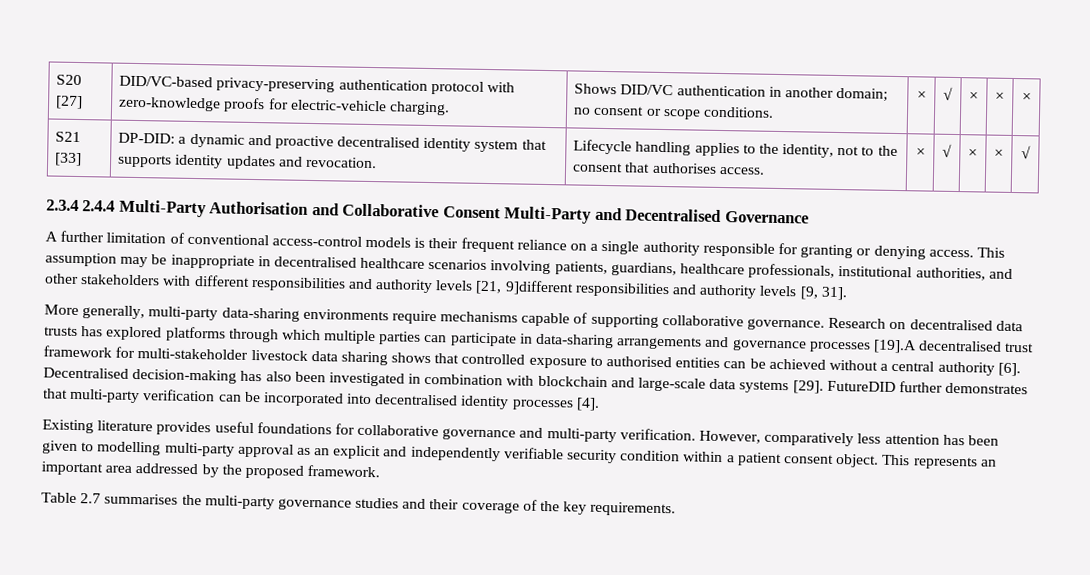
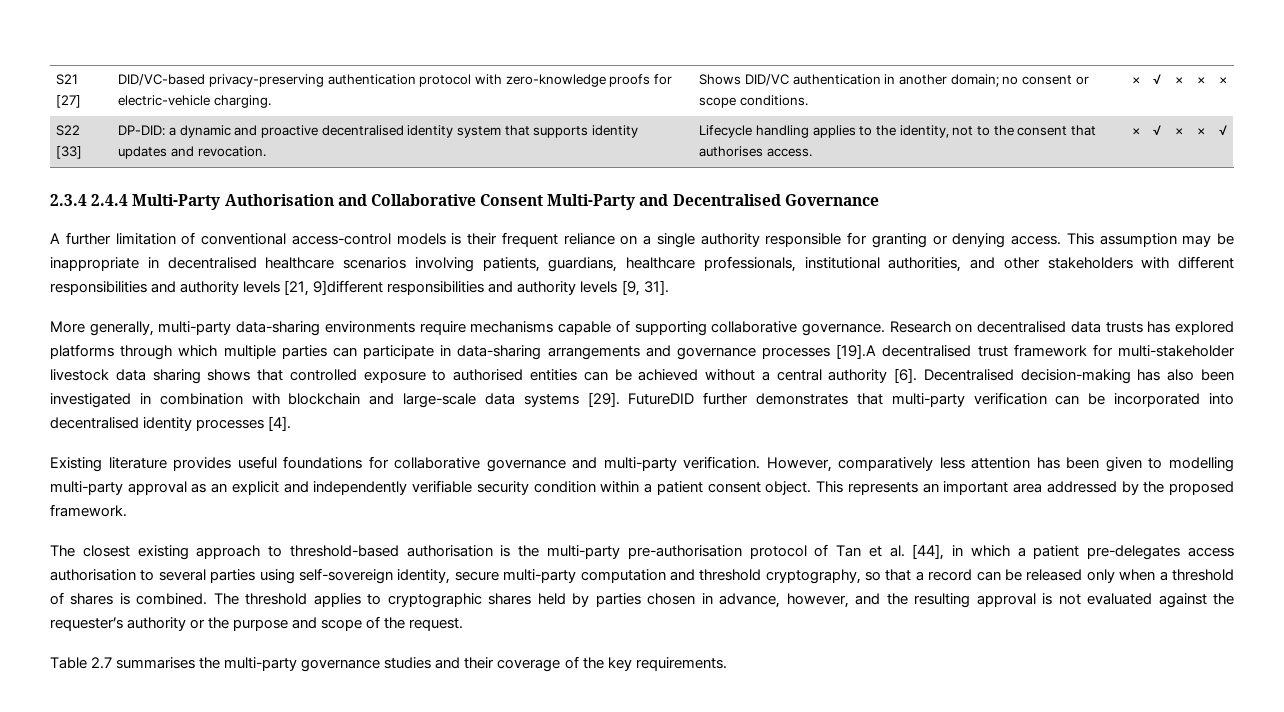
[56,74,83,86] S20 -> [56,74,79,85] S21
[55,131,82,143] S21 -> [56,125,81,136] S22
(381, 471) none -> [50,544,1234,560] [50,568,1235,584] [50,592,1235,608] [50,616,464,631] // The closest existing approach to threshold-based authorisation is the multi-party pre-authorisation protocol of Tan et al. [44], in which a patient pre-delegates access authorisation to several parties using self-sovereign identity, secure multi-party computation and threshold cryptography, so that a record can be released only when a threshold of shares is combined. The threshold applies to cryptographic shares held by parties chosen in advance, however, and the resulting approval is not evaluated against the requester’s authority or the purpose and scope of the request.

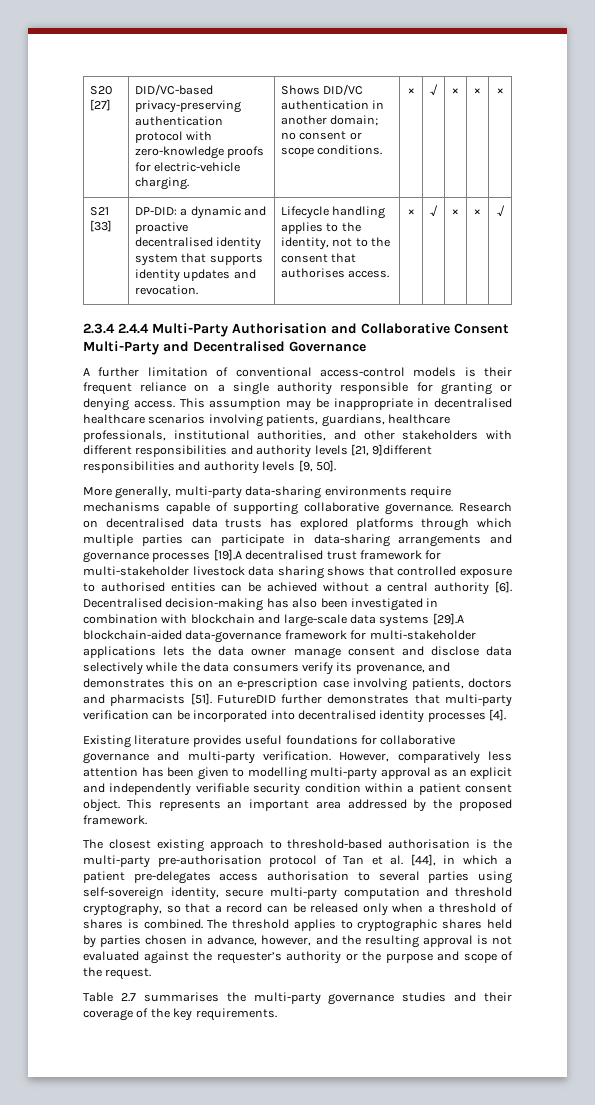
[56,74,79,85] S21 -> [90,86,113,95] S20
[56,125,81,136] S22 -> [90,207,110,216] S21
[643,280,669,295] 31]. -> [315,460,336,472] 50].
[587,392,620,407] [29]. -> [432,613,464,625] [83,630,476,643] [83,646,512,659] [83,662,450,675] [83,678,512,691] [83,693,212,706] [29].A blockchain-aided data-governance framework for multi-stakeholder applications lets the data owner manage consent and disclose data selectively while the data consumers verify its provenance, and demonstrates this on an e-prescription case involving patients, doctors and pharmacists [51].

